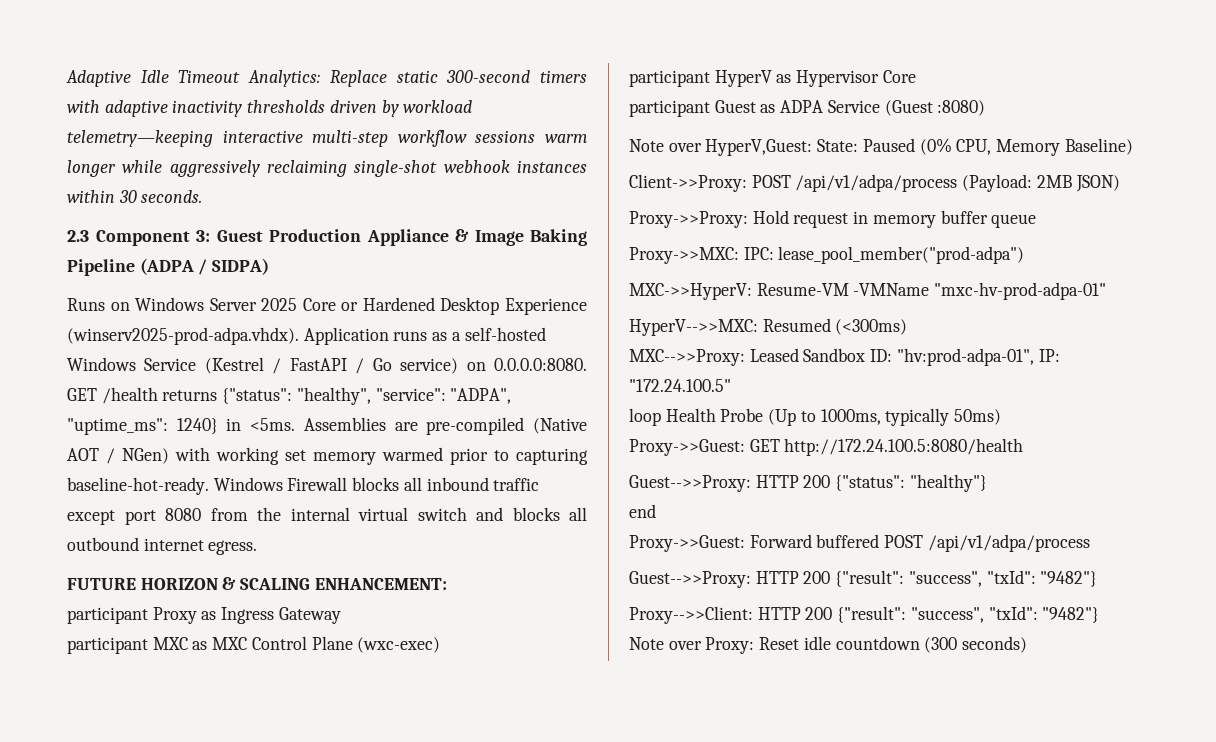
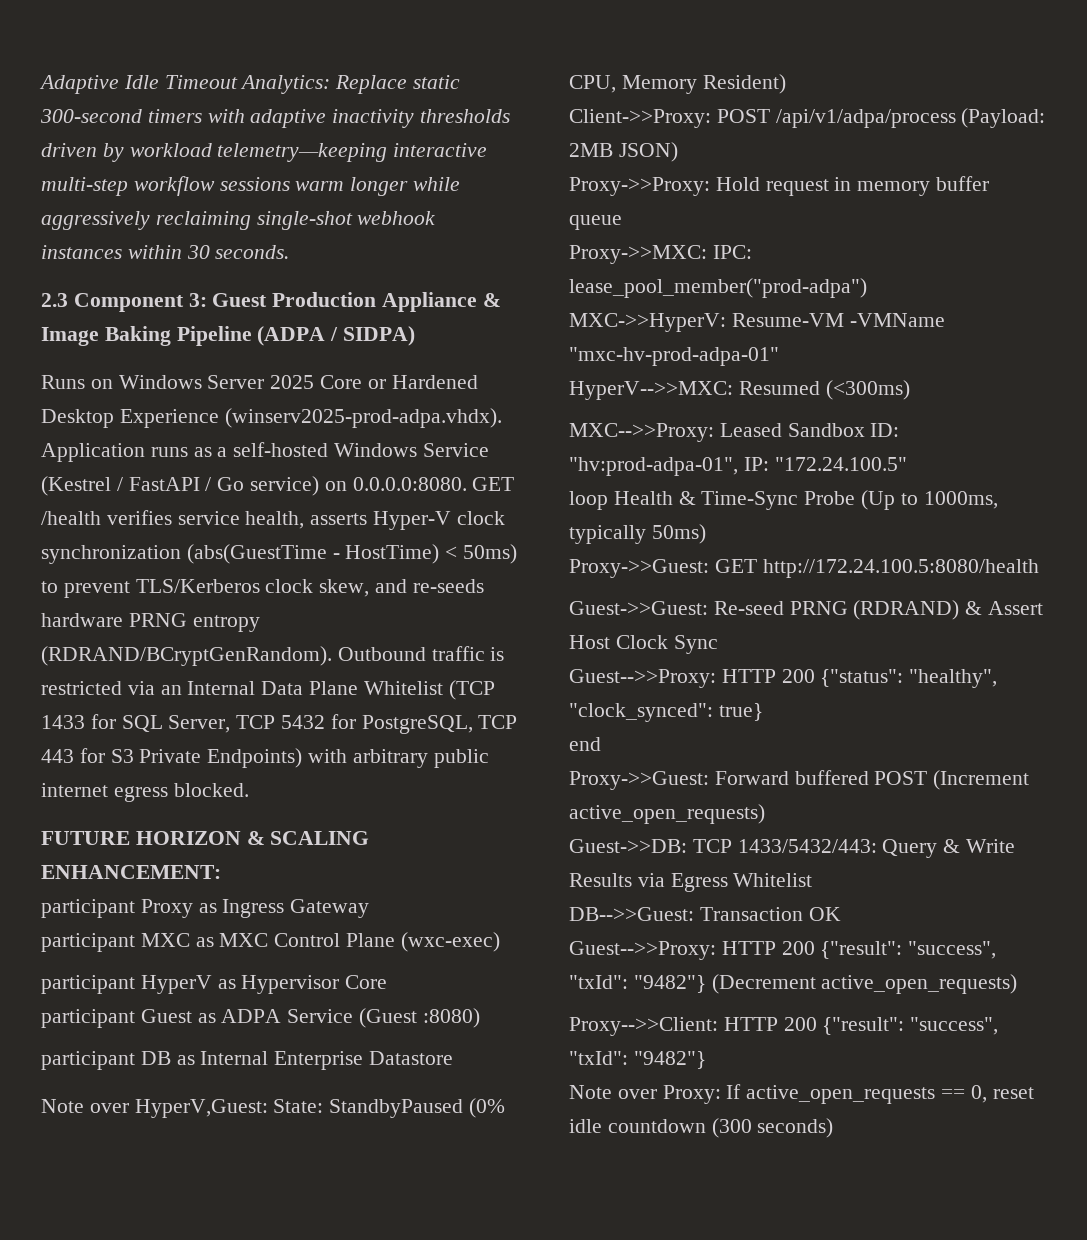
[162,387,512,405] [67,417,587,435] [67,447,588,465] [67,477,540,495] [67,507,587,525] [67,537,258,555] returns {"status": "healthy", "service": "ADPA", "uptime_ms": 1240} in <5ms. Assemblies are pre-compiled (Native AOT / NGen) with working set memory warmed prior to capturing baseline-hot-ready. Windows Firewall blocks all inbound traffic except port 8080 from the internal virtual switch and blocks all outbound internet egress. -> [106,510,505,530] [41,544,518,564] [41,579,484,598] [41,613,260,632] [41,646,505,666] [41,680,495,700] [41,714,518,734] [41,748,489,768] [41,783,249,802] verifies service health, asserts Hyper-V clock synchronization (abs(GuestTime - HostTime) < 50ms) to prevent TLS/Kerberos clock skew, and re-seeds hardware PRNG entropy (RDRAND/BCryptGenRandom). Outbound traffic is restricted via an Internal Data Plane Whitelist (TCP 1433 for SQL Server, TCP 5432 for PostgreSQL, TCP 443 for S3 Private Endpoints) with arbitrary public internet egress blocked.
(986, 108) none -> [41,1051,454,1070] // participant DB as Internal Enterprise Datastore
[862,138,915,152] Paused -> [329,1099,464,1118] StandbyPaused
[1064,138,1133,155] Baseline) -> [702,74,786,94] Resident)
(716, 415) none -> [678,491,799,510] & Time-Sync
(1024, 447) none -> [569,600,1044,620] [569,635,718,654] // Guest->>Guest: Re-seed PRNG (RDRAND) & Assert Host Clock Sync
[909,474,987,492] "healthy"} -> [909,669,998,688] [569,703,763,722] "healthy", "clock_synced": true}
[927,534,1090,552] /api/v1/adpa/process -> [933,770,1030,790] [569,804,765,824] [569,839,1016,858] [569,873,813,892] [569,907,841,921] (Increment active_open_requests) // Guest->>DB: TCP 1433/5432/443: Query & Write Results via Egress Whitelist // DB-->>Guest: Transaction OK
(1098, 579) none -> [711,974,1018,994] (Decrement active_open_requests)
[759,637,800,650] Reset -> [726,1084,1034,1104] If active_open_requests == 0, reset

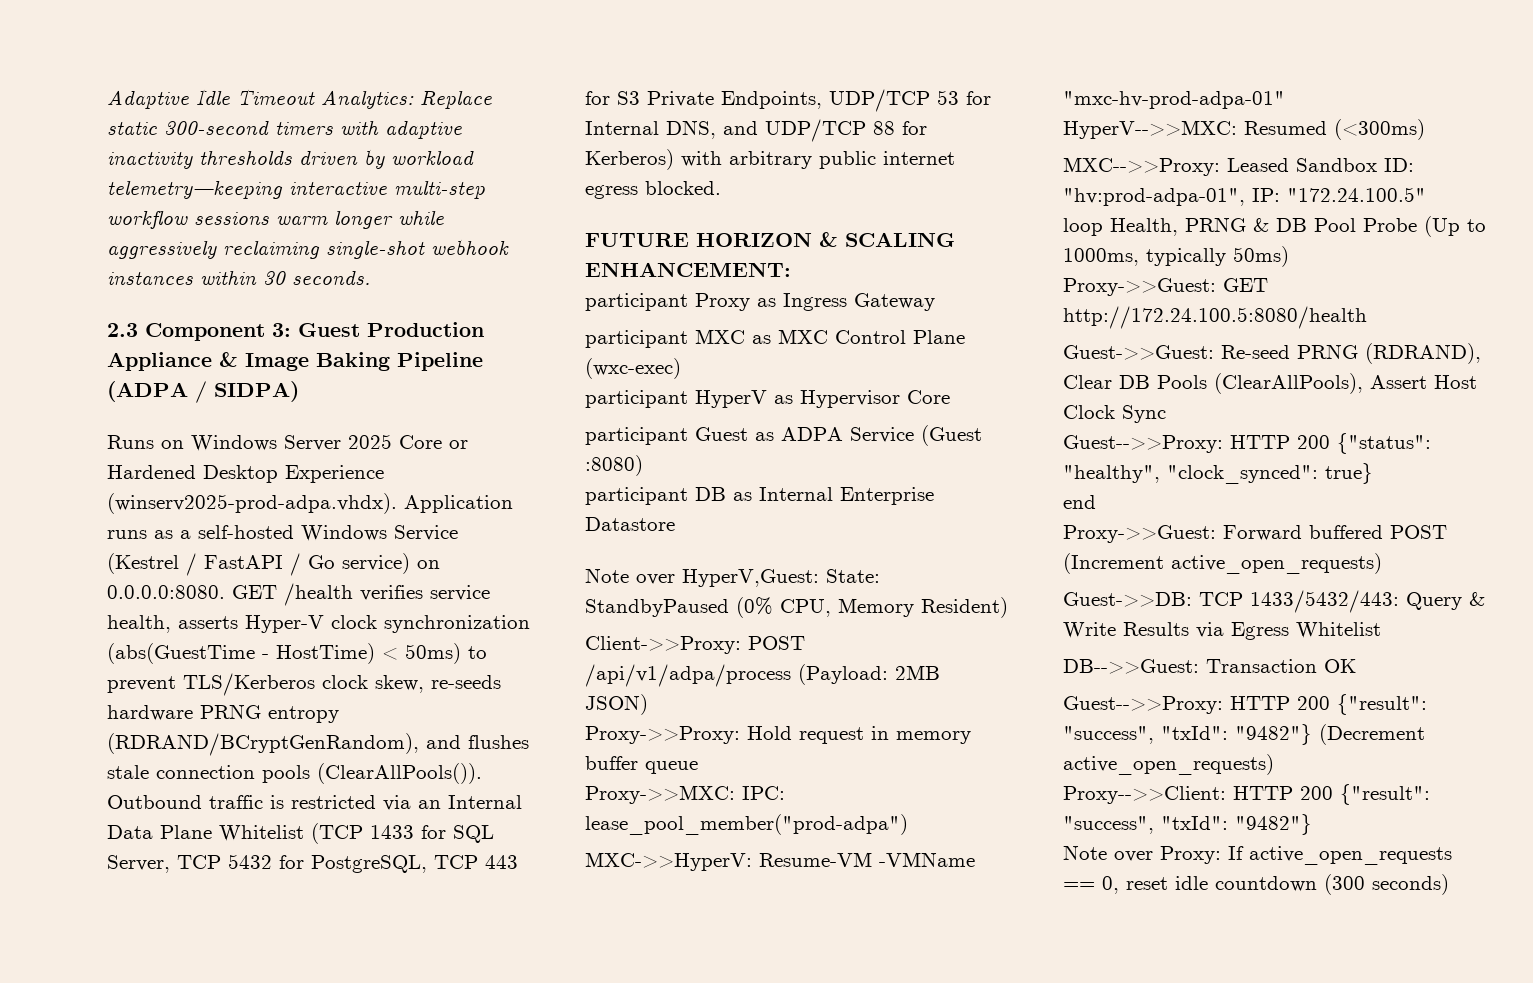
[375,579,408,593] and -> (424, 684) none
[41,646,332,666] (RDRAND/BCryptGenRandom). -> [107,733,529,756] [107,763,482,784] (RDRAND/BCryptGenRandom), and flushes stale connection pools (ClearAllPools()).
[207,748,303,768] Endpoints) -> [721,89,991,112] [585,119,927,142] [585,149,674,170] Endpoints, UDP/TCP 53 for Internal DNS, and UDP/TCP 88 for Kerberos)
[613,491,799,510] Health & Time-Sync -> [1110,217,1356,236] Health, PRNG & DB Pool
[853,600,983,620] (RDRAND) & -> [1365,343,1481,364] [1063,373,1363,394] (RDRAND), Clear DB Pools (ClearAllPools),

